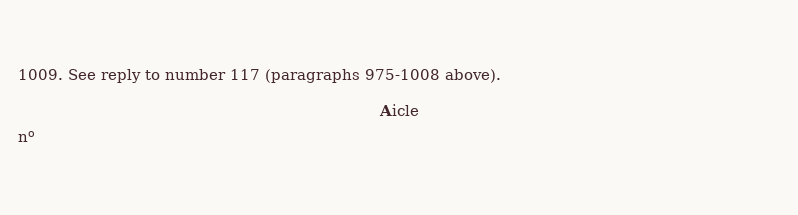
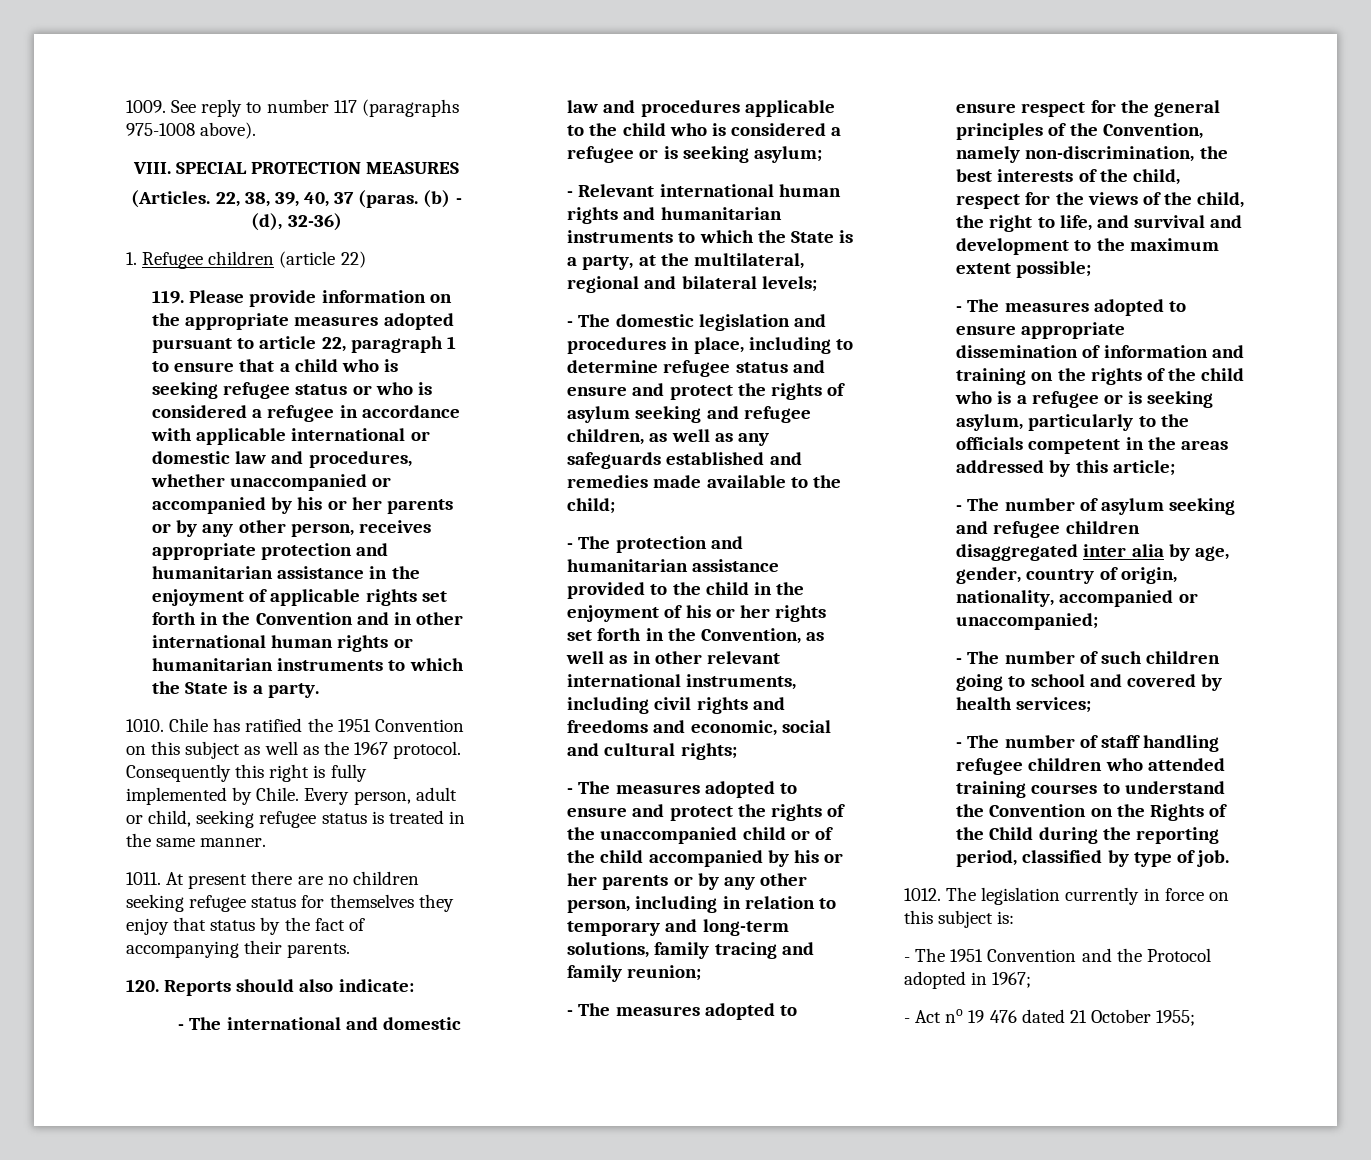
[378,104,419,116] [18,131,35,142] Aicle // no -> [132,162,460,174] [131,190,462,208] [251,213,342,231] [126,251,366,269] [152,290,452,307] [152,313,454,330] [152,336,456,353] [152,359,398,372] [152,382,432,399] [152,405,460,422] [151,428,430,445] [152,451,412,468] [151,474,392,491] [152,497,453,514] [152,520,431,537] [152,543,389,560] [152,566,420,579] [152,589,447,606] [152,612,463,625] [152,635,413,652] [152,658,464,671] [152,681,319,698] [126,718,464,732] [126,741,462,759] [126,764,367,782] [126,787,457,805] [126,810,465,828] [126,833,267,847] [126,871,419,889] [126,894,454,912] [126,917,365,935] [126,940,351,958] [126,979,414,996] [178,1017,461,1030] [567,100,835,117] [567,123,842,136] [567,146,822,163] [567,184,841,197] [567,207,782,224] [567,230,853,243] [567,253,804,270] [567,276,817,293] [567,314,826,331] [567,337,853,354] [567,360,825,377] [567,383,845,400] [567,406,811,423] [567,429,769,446] [567,452,802,469] [567,475,841,488] [567,498,616,514] [567,536,743,553] [567,559,780,572] [567,582,804,599] [567,605,826,622] [567,628,824,644] [566,651,780,664] [567,674,797,690] [567,697,785,714] [567,720,831,736] [567,743,737,760] [567,781,797,798] [567,804,845,821] [567,827,833,844] [567,850,843,867] [567,873,807,890] [567,896,836,913] [567,919,789,936] [567,942,814,959] [567,965,702,982] [567,1003,797,1020] [956,100,1220,117] [956,123,1203,140] [956,146,1228,163] [956,169,1180,185] [956,192,1245,209] [956,215,1243,232] [956,238,1219,255] [956,261,1092,278] [956,299,1186,316] [956,322,1126,339] [956,345,1244,358] [956,368,1245,385] [955,391,1214,408] [956,414,1189,431] [956,437,1228,454] [956,460,1175,477] [956,498,1235,515] [956,521,1140,538] [956,544,1229,561] [956,567,1177,584] [956,590,1198,607] [956,613,1099,630] [956,651,1220,664] [956,674,1222,691] [956,697,1092,713] [956,735,1219,752] [956,758,1225,775] [956,781,1225,798] [956,804,1227,821] [956,827,1219,844] [956,850,1229,867] [904,887,1229,905] [904,910,1015,928] [904,948,1211,962] [904,971,1032,989] [904,1009,1196,1026] VIII. SPECIAL PROTECTION MEASURES // (Articles. 22, 38, 39, 40, 37 (paras. (b) - (d), 32-36) // 1. Refugee children (article 22) // 119. Please provide information on the appropriate measures adopted pursuant to article 22, paragraph 1 to ensure that a child who is seeking refugee status or who is considered a refugee in accordance with applicable international or domestic law and procedures, whether unaccompanied or accompanied by his or her parents or by any other person, receives appropriate protection and humanitarian assistance in the enjoyment of applicable rights set forth in the Convention and in other international human rights or humanitarian instruments to which the State is a party. // 1010. Chile has ratified the 1951 Convention on this subject as well as the 1967 protocol. Consequently this right is fully implemented by Chile. Every person, adult or child, seeking refugee status is treated in the same manner. // 1011. At present there are no children seeking refugee status for themselves they enjoy that status by the fact of accompanying their parents. // 120. Reports should also indicate: // - The international and domestic law and procedures applicable to the child who is considered a refugee or is seeking asylum; // - Relevant international human rights and humanitarian instruments to which the State is a party, at the multilateral, regional and bilateral levels; // - The domestic legislation and procedures in place, including to determine refugee status and ensure and protect the rights of asylum seeking and refugee children, as well as any safeguards established and remedies made available to the child; // - The protection and humanitarian assistance provided to the child in the enjoyment of his or her rights set forth in the Convention, as well as in other relevant international instruments, including civil rights and freedoms and economic, social and cultural rights; // - The measures adopted to ensure and protect the rights of the unaccompanied child or of the child accompanied by his or her parents or by any other person, including in relation to temporary and long-term solutions, family tracing and family reunion; // - The measures adopted to ensure respect for the general principles of the Convention, namely non-discrimination, the best interests of the child, respect for the views of the child, the right to life, and survival and development to the maximum extent possible; // - The measures adopted to ensure appropriate dissemination of information and training on the rights of the child who is a refugee or is seeking asylum, particularly to the officials competent in the areas addressed by this article; // - The number of asylum seeking and refugee children disaggregated inter alia by age, gender, country of origin, nationality, accompanied or unaccompanied; // - The number of such children going to school and covered by health services; // - The number of staff handling refugee children who attended training courses to understand the Convention on the Rights of the Child during the reporting period, classified by type of job. // 1012. The legislation currently in force on this subject is: // - The 1951 Convention and the Protocol adopted in 1967; // - Act no 19 476 dated 21 October 1955;

